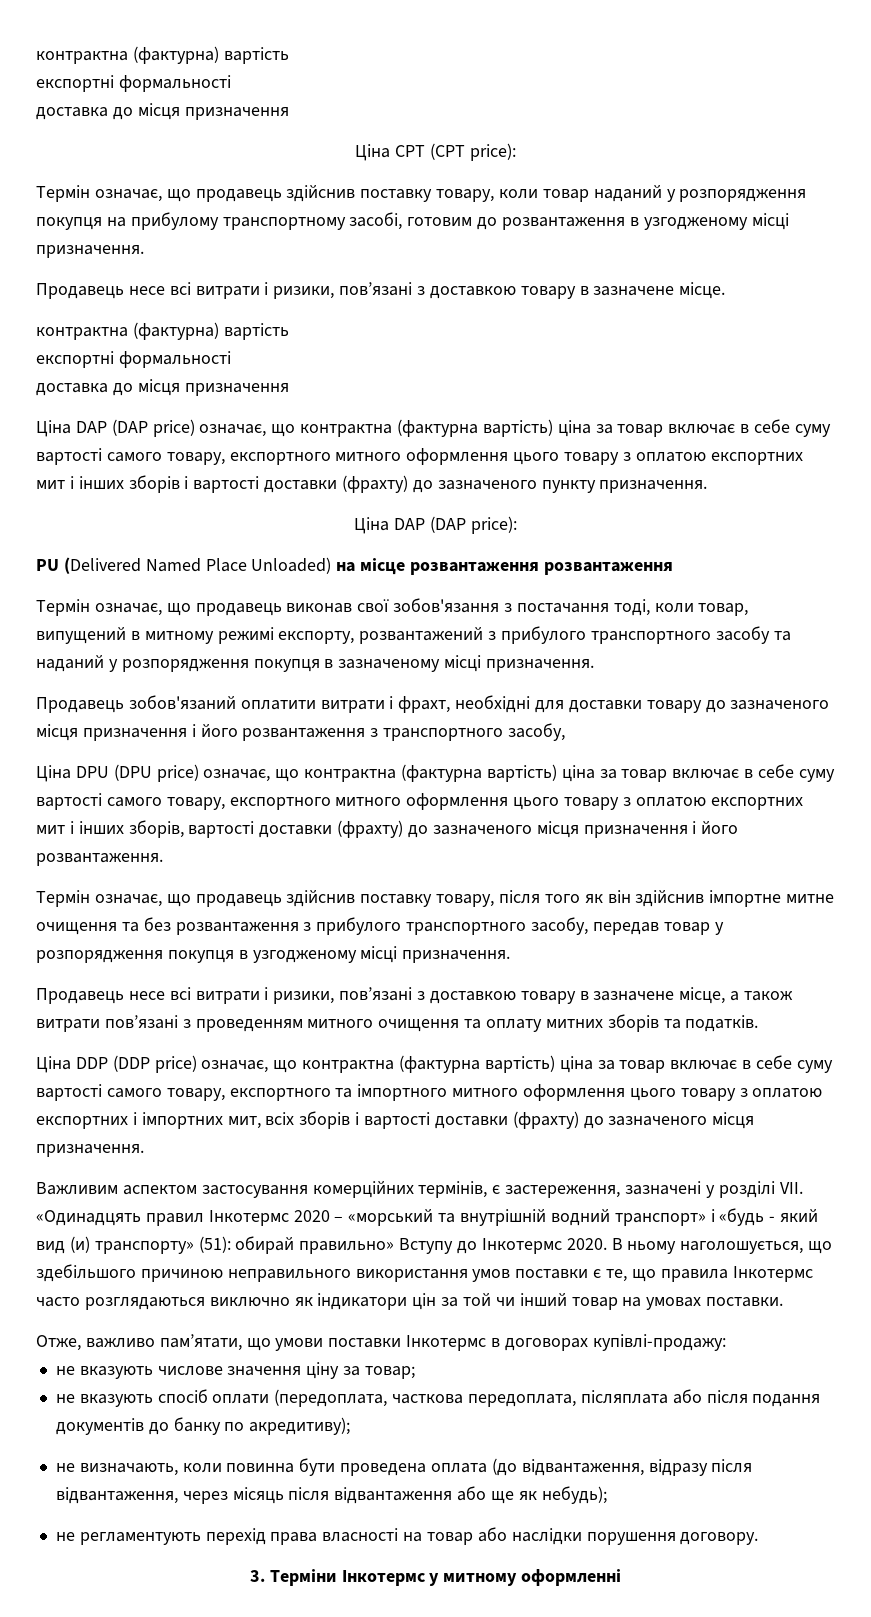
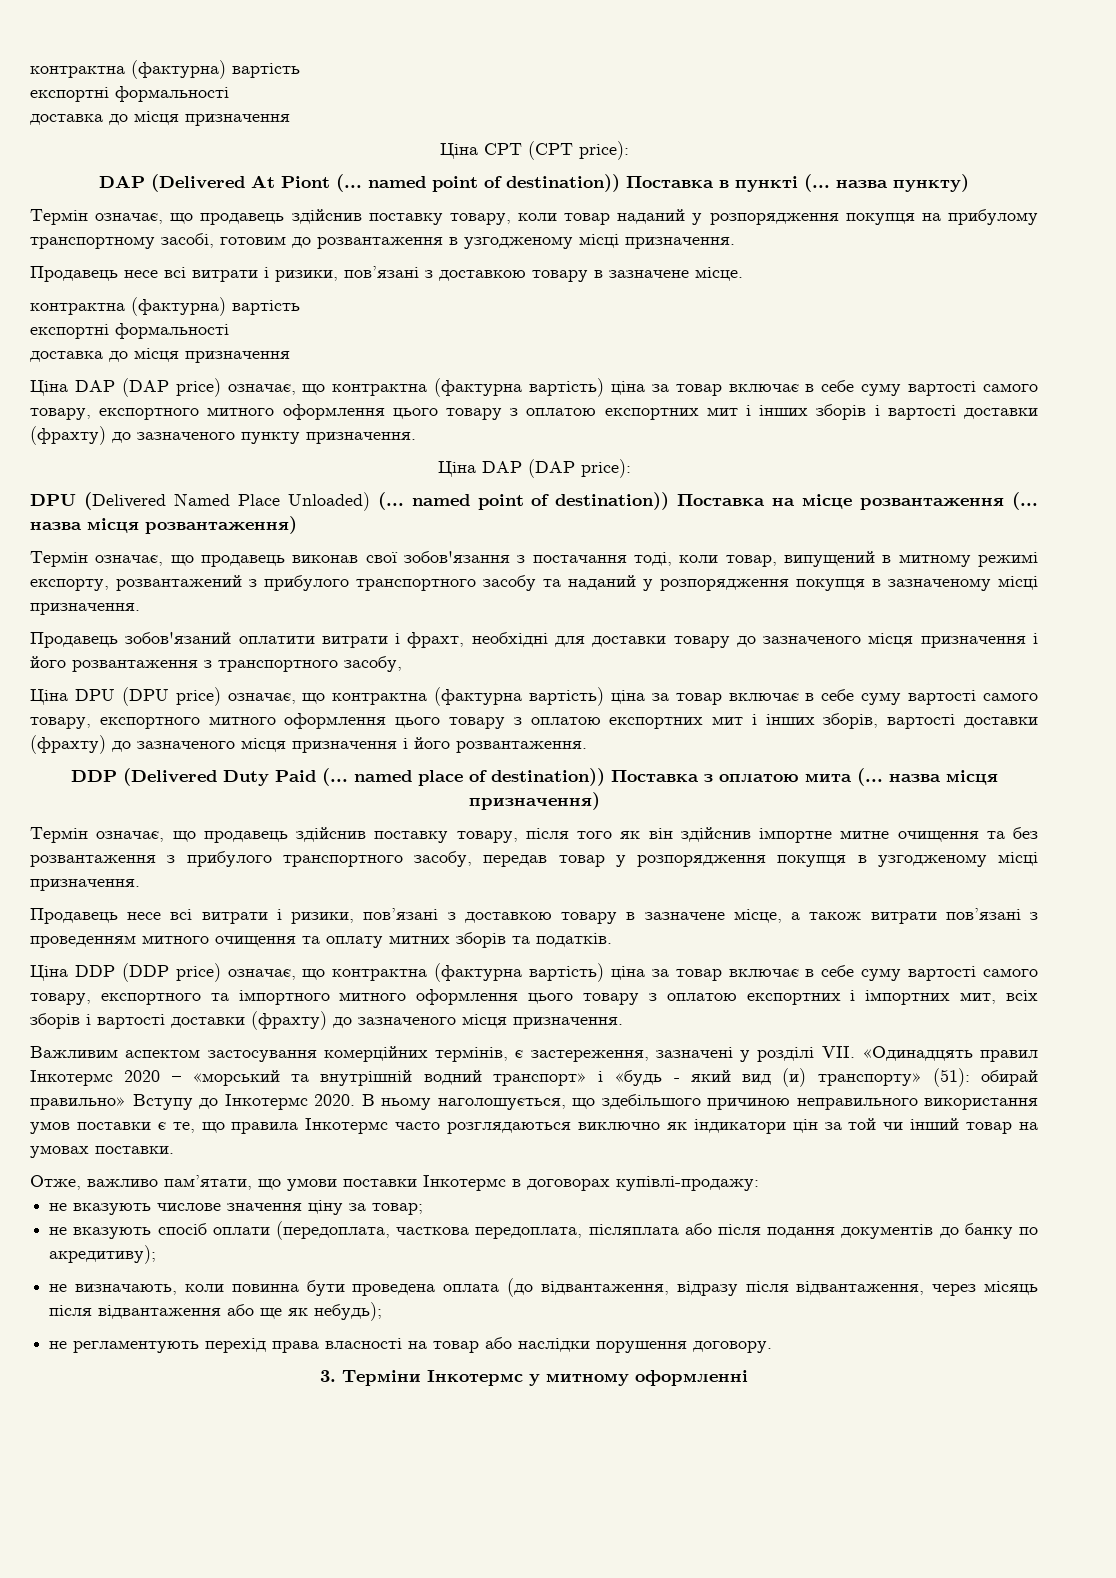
(516, 152) none -> [99,174,969,192] // DAP (Delivered At Piont (... named point of destination)) Поставка в пункті (... назва пункту)
[36,559,59,571] PU -> [30,494,76,506] DPU
[336,558,673,575] на місце розвантаження розвантаження -> [377,492,1039,510] [30,516,297,534] (... named point of destination)) Поставка на місце розвантаження (... назва місця розвантаження)
(163, 859) none -> [70,768,998,786] [468,792,600,810] // DDP (Delivered Duty Paid (... named place of destination)) Поставка з оплатою мита (... назва місця призначення)

